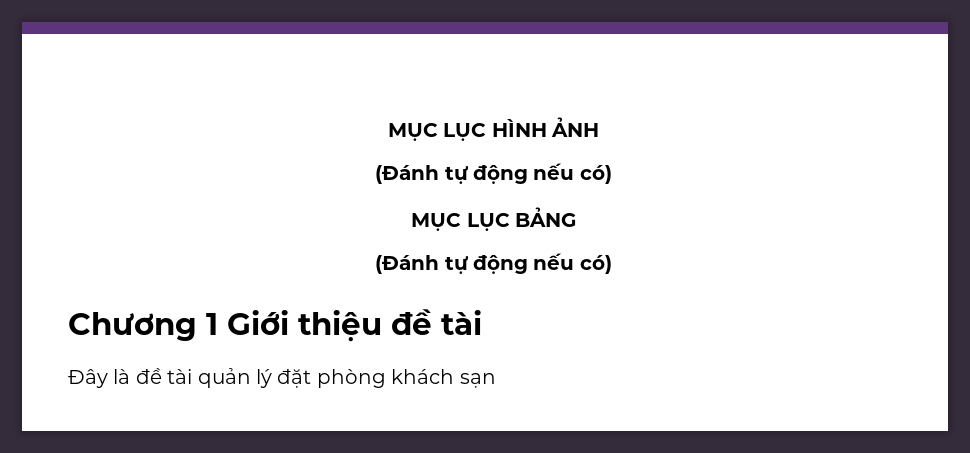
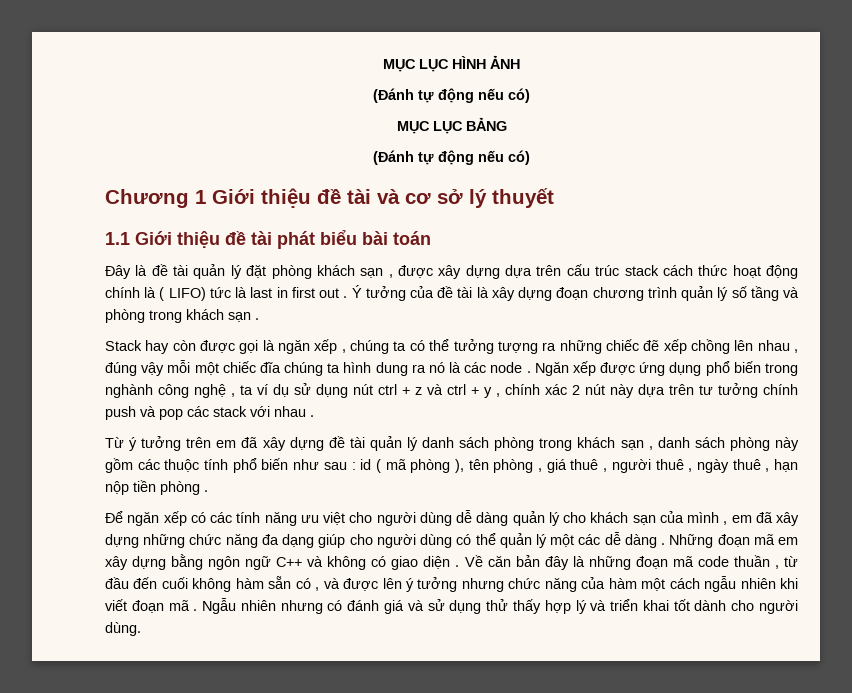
(482, 322) none -> [377,188,554,208] [105,230,431,249] và cơ sở lý thuyết // 1.1 Giới thiệu đề tài phát biểu bài toán
(496, 380) none -> [388,264,799,279] [105,285,800,301] [105,309,259,323] [105,339,798,354] [105,360,798,376] [105,383,798,398] [105,406,314,420] [105,436,799,451] [105,458,798,473] [105,480,208,495] [105,510,799,526] [105,532,799,548] [105,554,799,570] [105,576,799,592] [105,598,798,614] [105,622,141,636] , được xây dựng dựa trên cấu trúc stack cách thức hoạt động chính là ( LIFO) tức là last in first out . Ý tưởng của đề tài là xây dựng đoạn chương trình quản lý số tầng và phòng trong khách sạn . // Stack hay còn được gọi là ngăn xếp , chúng ta có thể tưởng tượng ra những chiếc đẽ xếp chồng lên nhau , đúng vậy mỗi một chiếc đĩa chúng ta hình dung ra nó là các node . Ngăn xếp được ứng dụng phổ biến trong nghành công nghệ , ta ví dụ sử dụng nút ctrl + z và ctrl + y , chính xác 2 nút này dựa trên tư tưởng chính push và pop các stack với nhau . // Từ ý tưởng trên em đã xây dựng đề tài quản lý danh sách phòng trong khách sạn , danh sách phòng này gồm các thuộc tính phổ biến như sau : id ( mã phòng ), tên phòng , giá thuê , người thuê , ngày thuê , hạn nộp tiền phòng . // Để ngăn xếp có các tính năng ưu việt cho người dùng dễ dàng quản lý cho khách sạn của mình , em đã xây dựng những chức năng đa dạng giúp cho người dùng có thể quản lý một các dễ dàng . Những đoạn mã em xây dựng bằng ngôn ngữ C++ và không có giao diện . Về căn bản đây là những đoạn mã code thuần , từ đầu đến cuối không hàm sẵn có , và được lên ý tưởng nhưng chức năng của hàm một cách ngẫu nhiên khi viết đoạn mã . Ngẫu nhiên nhưng có đánh giá và sử dụng thử thấy hợp lý và triển khai tốt dành cho người dùng.

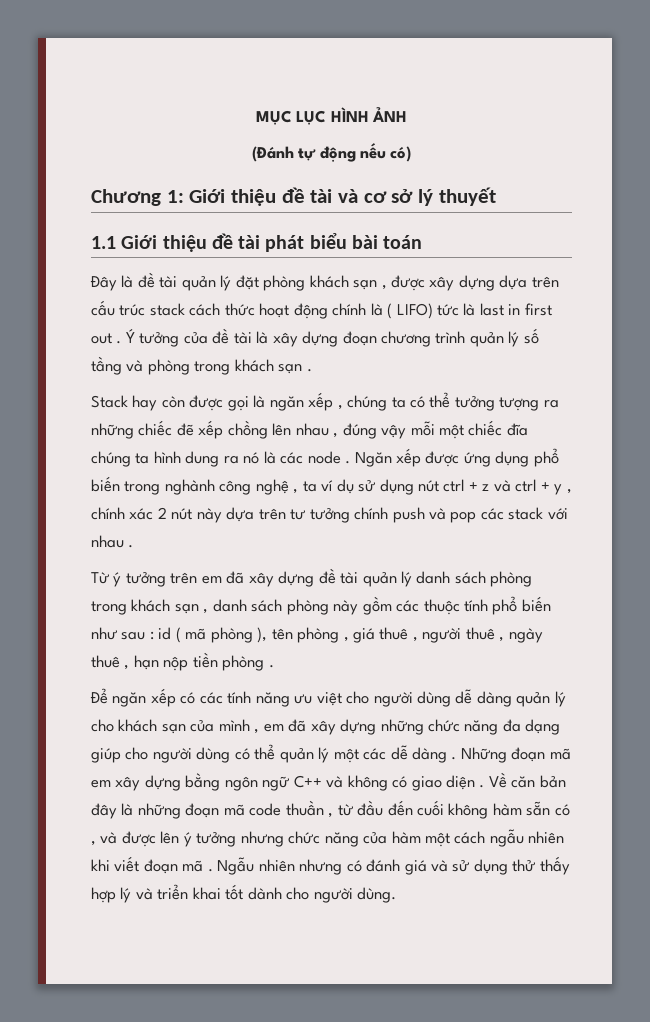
[396,117,507,134] [373,150,530,165] // MỤC LỤC BẢNG // (Đánh tự động nếu có) -> (412, 154) none
[195,190,206,204] 1 -> [166,190,184,203] 1:

